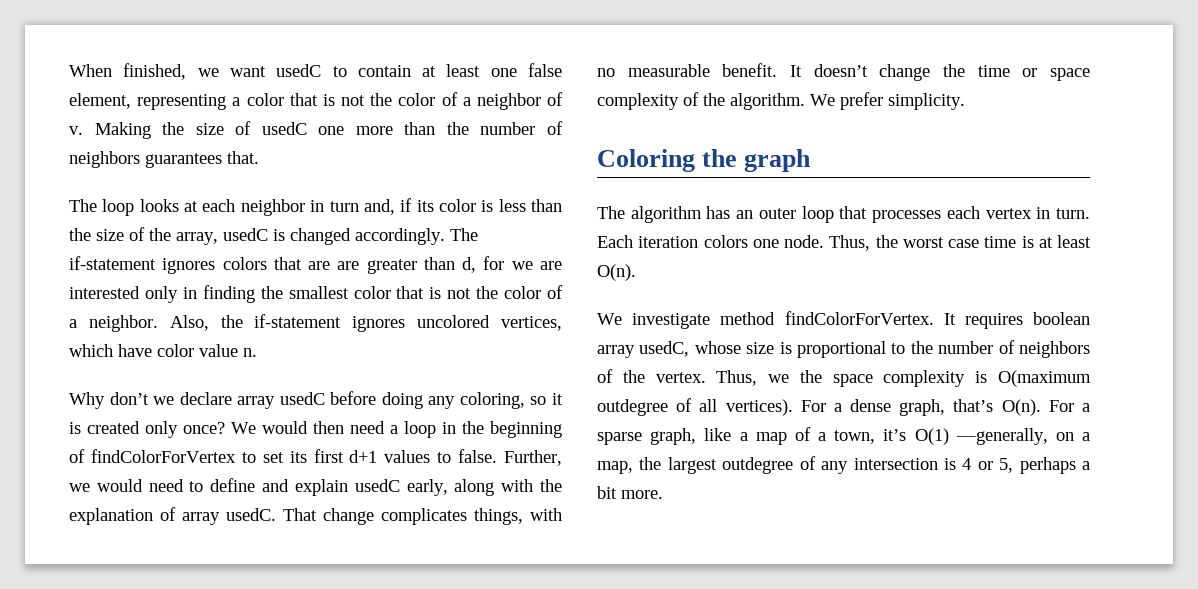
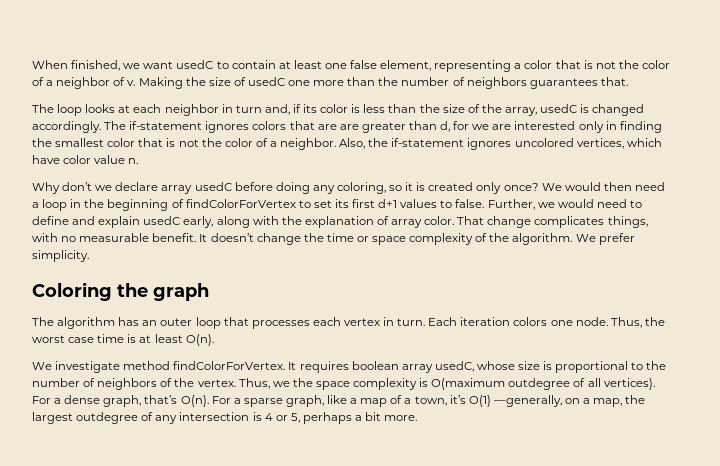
[226,508,276,521] usedC. -> [424,216,455,225] color.

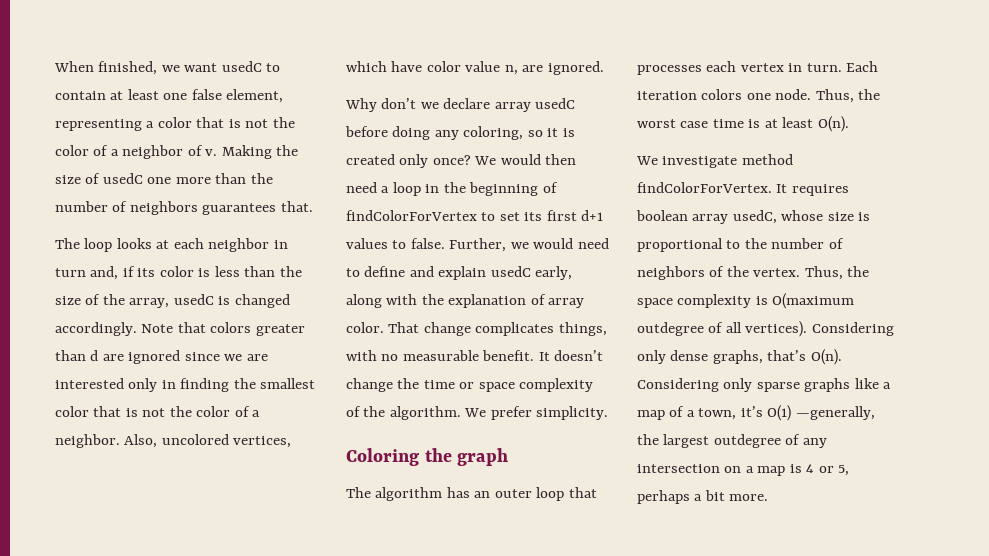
[104,121,470,133] The if-statement ignores colors that are are greater than d, for -> [141,322,305,336] [55,350,220,364] Note that colors greater than d are ignored since
[368,138,512,150] the if-statement ignores -> (158, 441) none
[128,158,139,164] n. -> [504,61,604,75] n, are ignored.
[272,381,290,387] we -> (843, 273) none
[32,395,324,407] For a dense graph, that’s O(n). For a sparse graph, -> [811,322,894,336] [637,349,842,365] [637,378,851,392] Considering only dense graphs, that’s O(n). Considering only sparse graphs
[564,398,623,407] on a map, -> (875, 413) none
(250, 416) none -> [724,466,786,476] on a map

